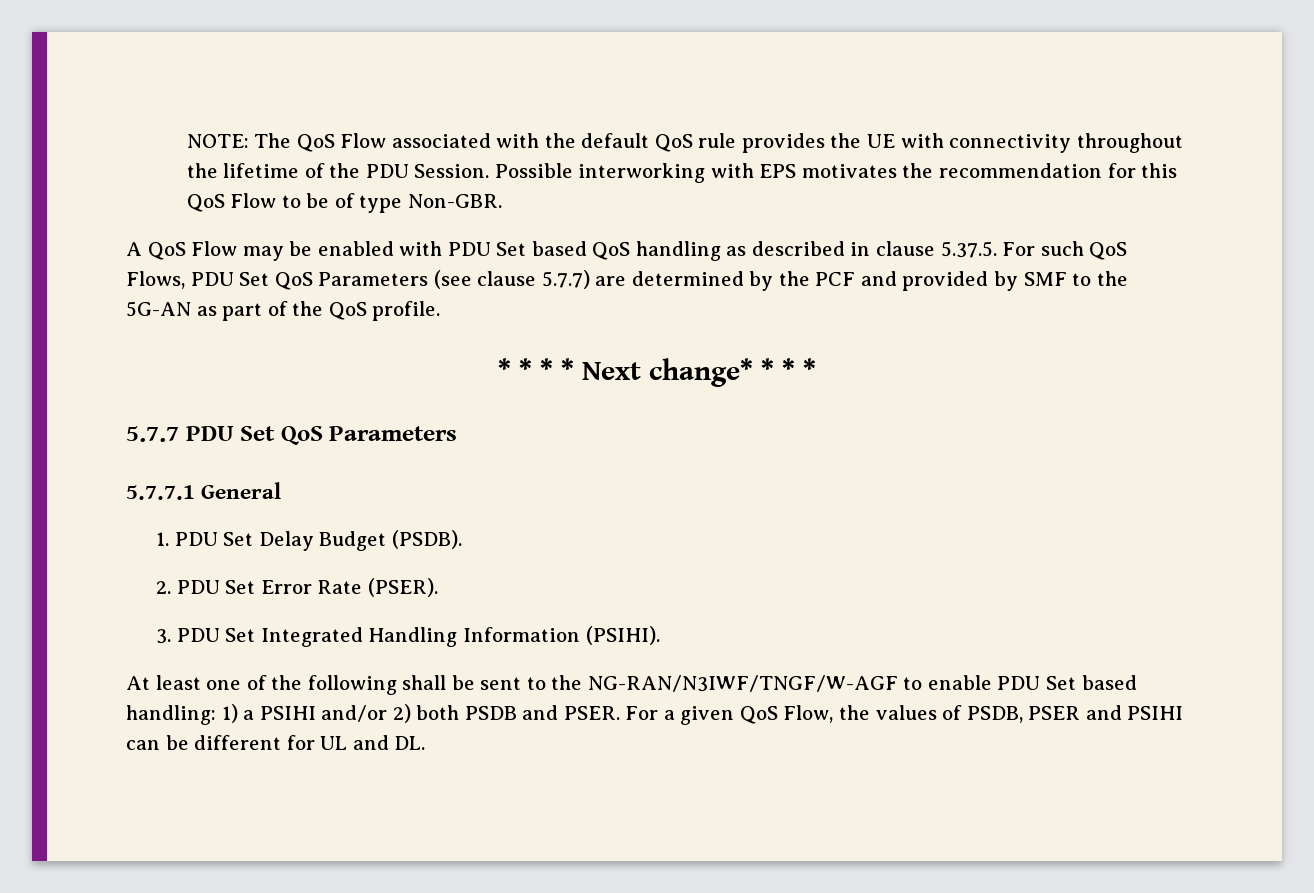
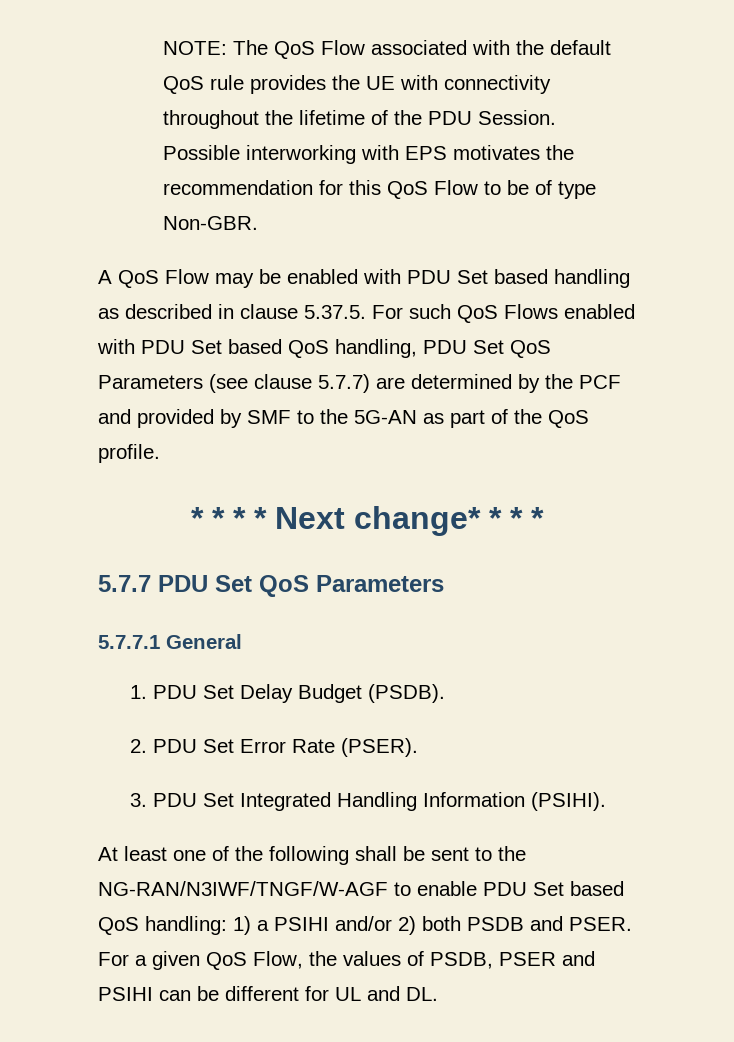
[592,242,631,260] QoS -> (548, 276) none
[126,271,185,289] Flows, -> [504,304,635,319] [97,339,417,358] Flows enabled with PDU Set based QoS handling,
(1137, 682) none -> [98,917,139,935] QoS

